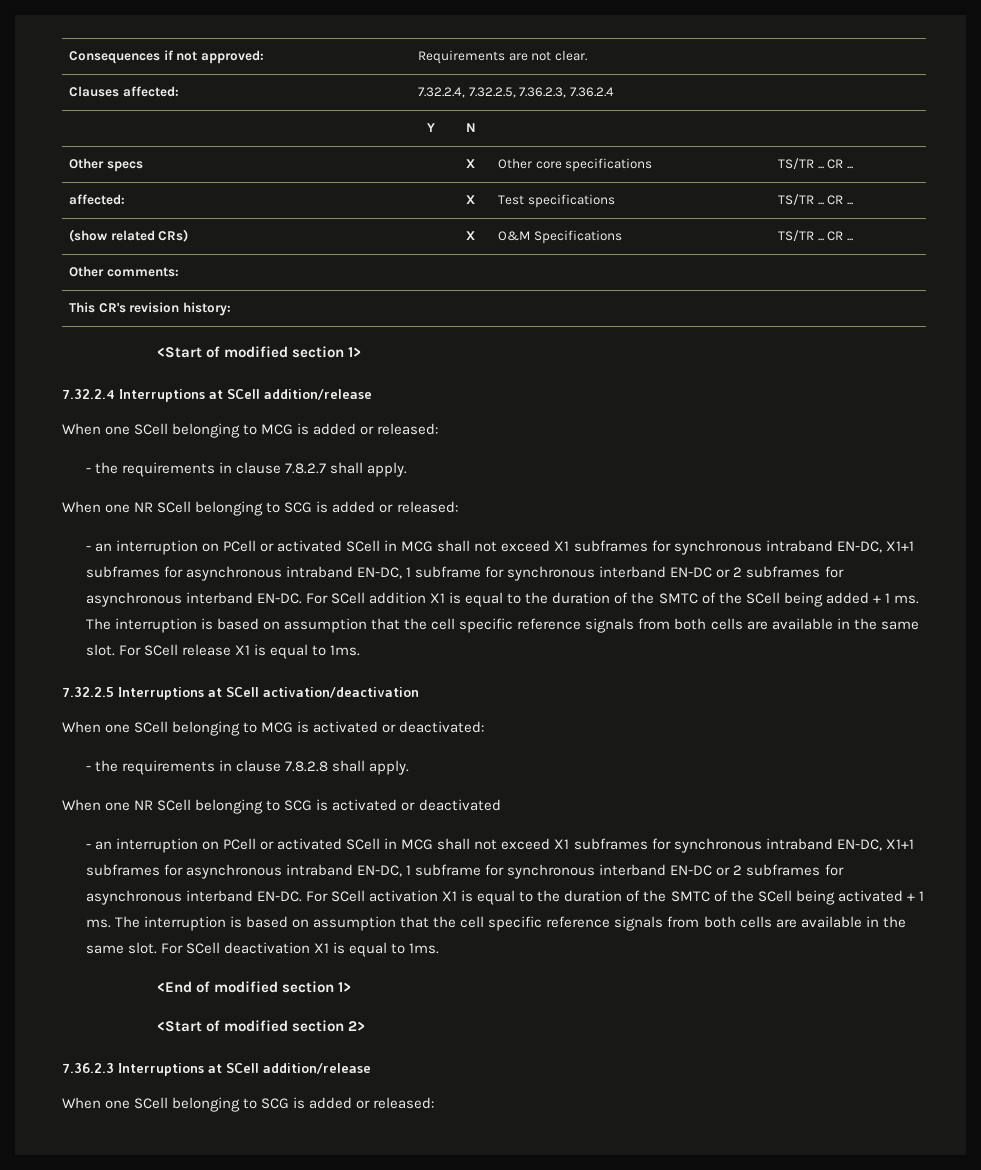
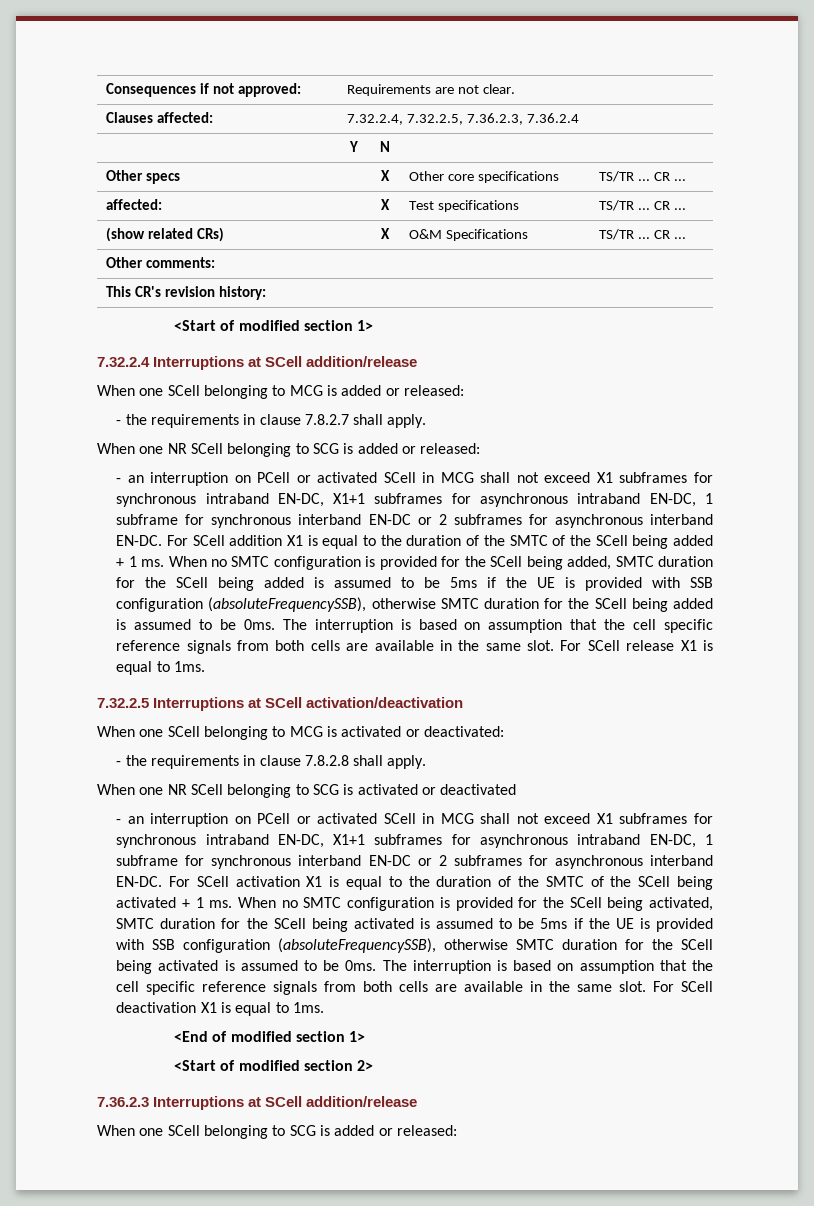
(919, 599) none -> [168,556,713,570] [116,577,713,591] [116,597,713,612] [116,619,275,630] When no SMTC configuration is provided for the SCell being added, SMTC duration for the SCell being added is assumed to be 5ms if the UE is provided with SSB configuration (absoluteFrequencySSB), otherwise SMTC duration for the SCell being added is assumed to be 0ms.
(111, 923) none -> [238,897,713,911] [116,918,713,932] [116,938,713,953] [116,960,377,974] When no SMTC configuration is provided for the SCell being activated, SMTC duration for the SCell being activated is assumed to be 5ms if the UE is provided with SSB configuration (absoluteFrequencySSB), otherwise SMTC duration for the SCell being activated is assumed to be 0ms.

